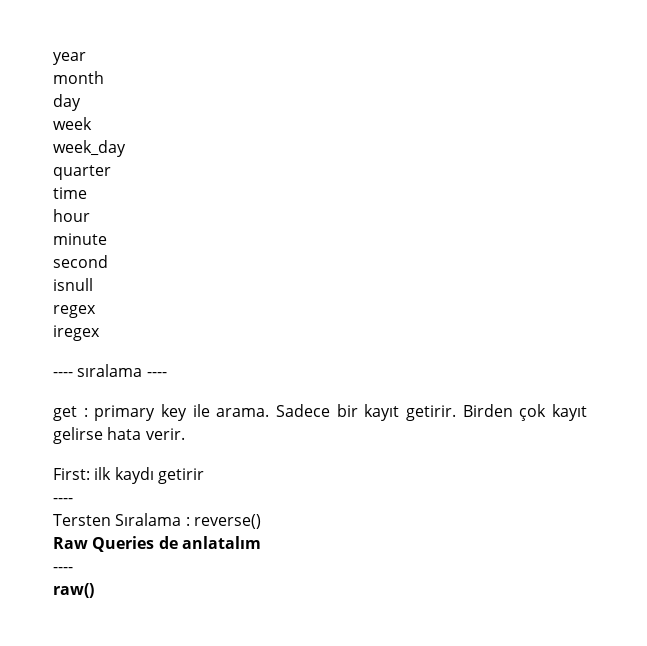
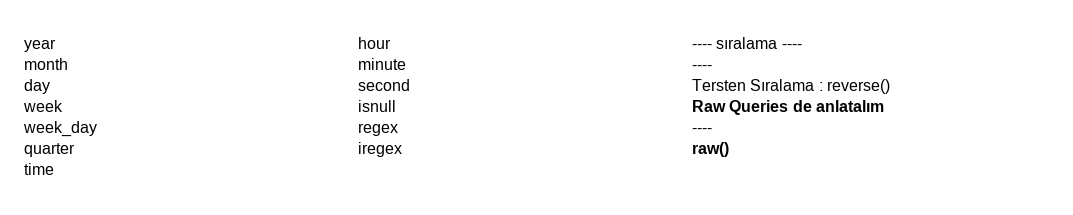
[53,404,588,421] [53,427,185,444] [53,467,204,484] // get : primary key ile arama. Sadece bir kayıt getirir. Birden çok kayıt gelirse hata verir. // First: ilk kaydı getirir -> (802, 46) none

